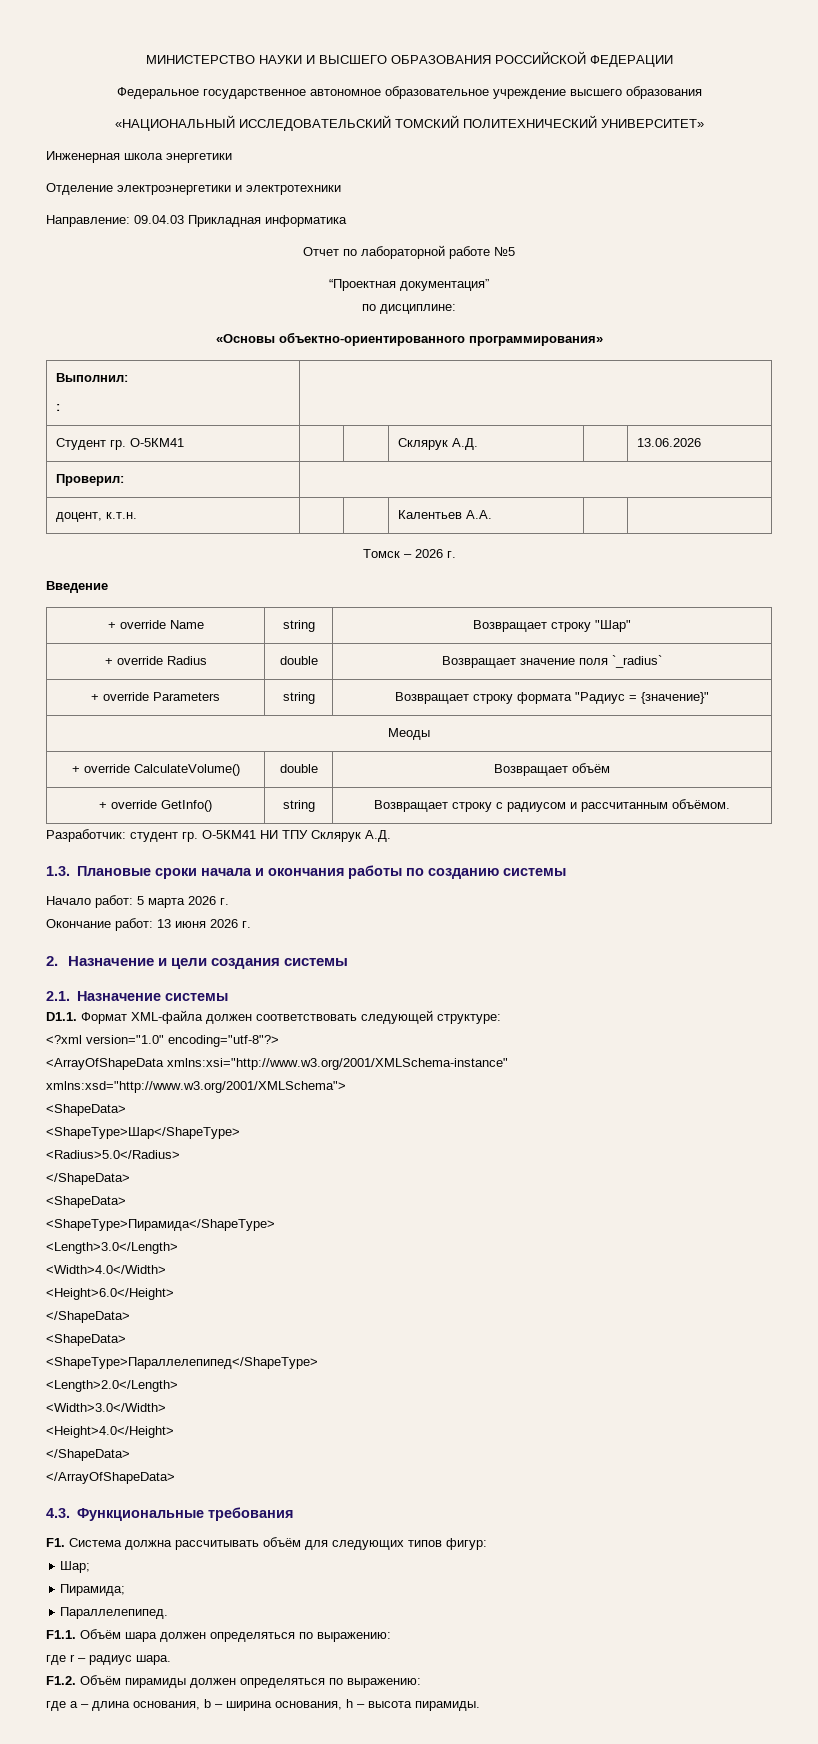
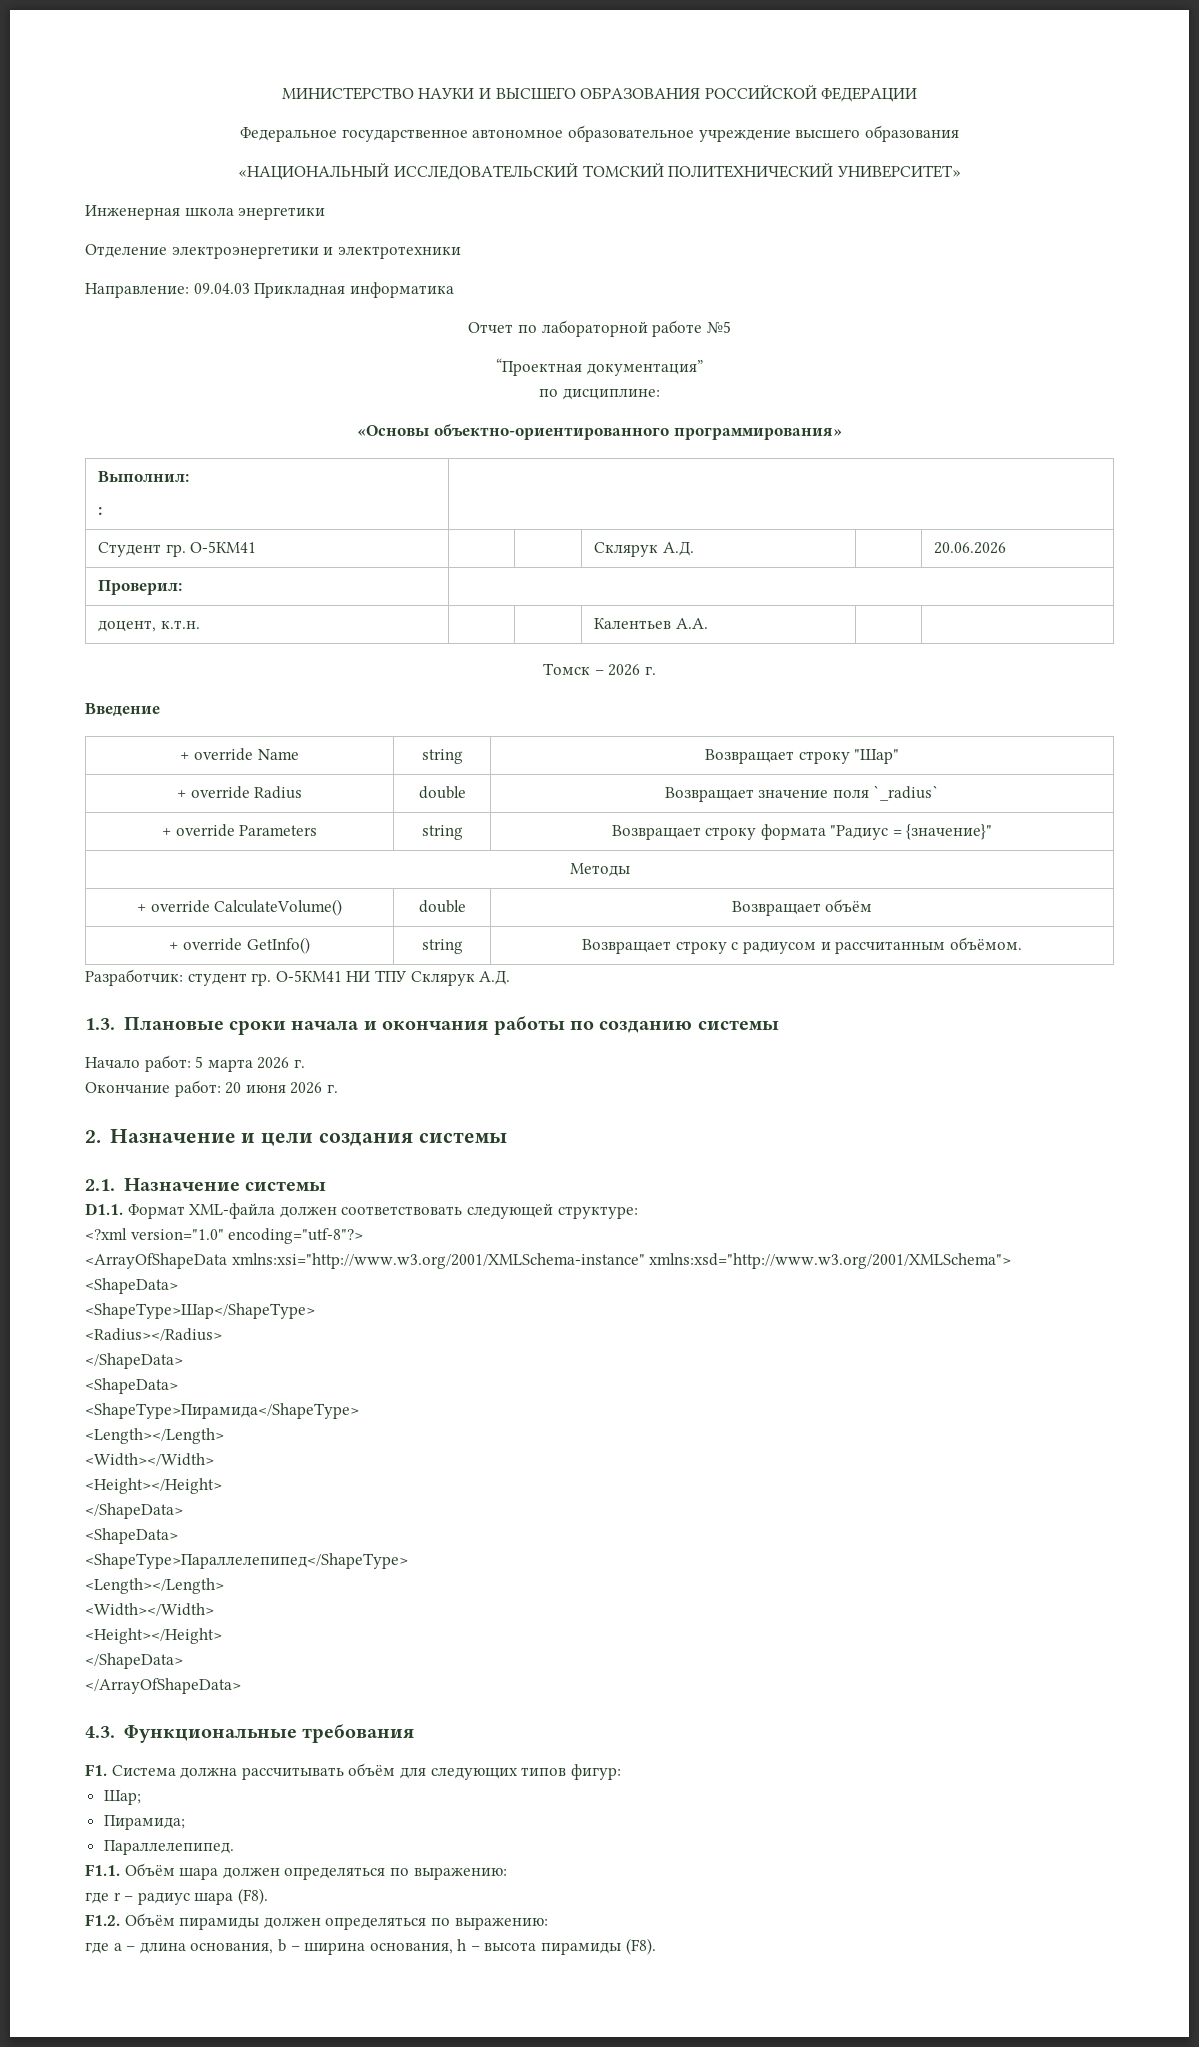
[636,438,701,447] 13.06.2026 -> [933,542,1006,554] 20.06.2026
[388,728,430,740] Меоды -> [569,863,630,877] Методы
[157,919,171,928] 13 -> [225,1082,242,1094] 20
[46,1150,180,1159] <Radius>5.0</Radius> -> [85,1328,222,1341] <Radius></Radius>
[46,1242,178,1254] [46,1265,166,1274] [46,1288,174,1300] <Length>3.0</Length> // <Width>4.0</Width> // <Height>6.0</Height> -> [85,1428,224,1444] [85,1453,214,1466] [85,1478,222,1494] <Length></Length> // <Width></Width> // <Height></Height>
[46,1380,178,1392] [46,1403,166,1412] [46,1426,174,1438] <Length>2.0</Length> // <Width>3.0</Width> // <Height>4.0</Height> -> [85,1578,224,1594] [85,1603,214,1616] [85,1628,222,1644] <Length></Length> // <Width></Width> // <Height></Height>
[136,1655,171,1665] шара. -> [194,1888,268,1905] шара (F8).
[415,1701,480,1711] пирамиды. -> [541,1938,656,1955] пирамиды (F8).

